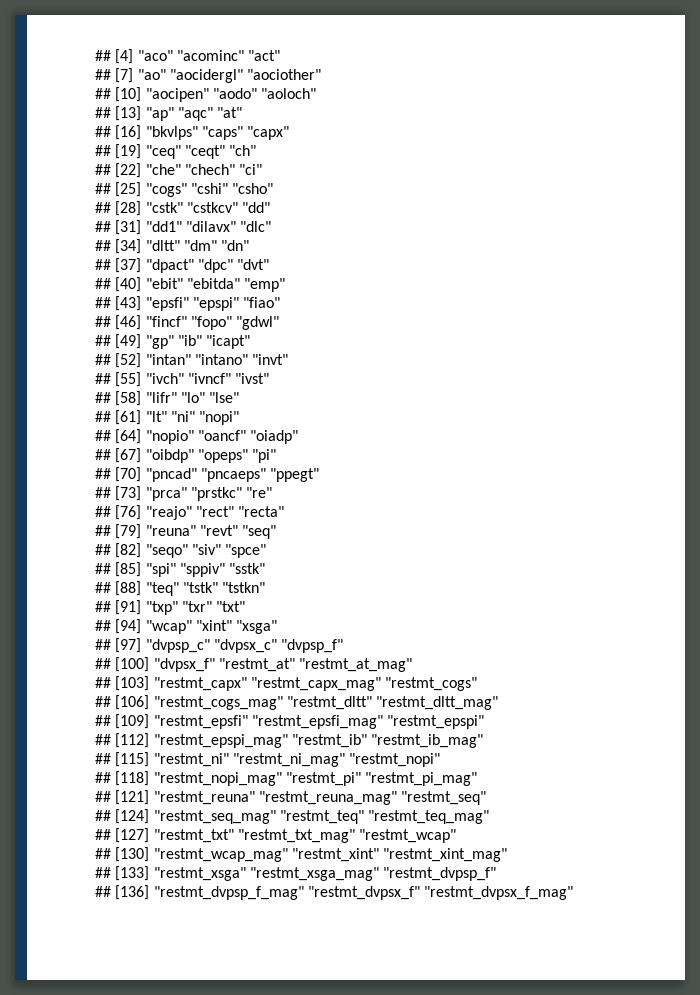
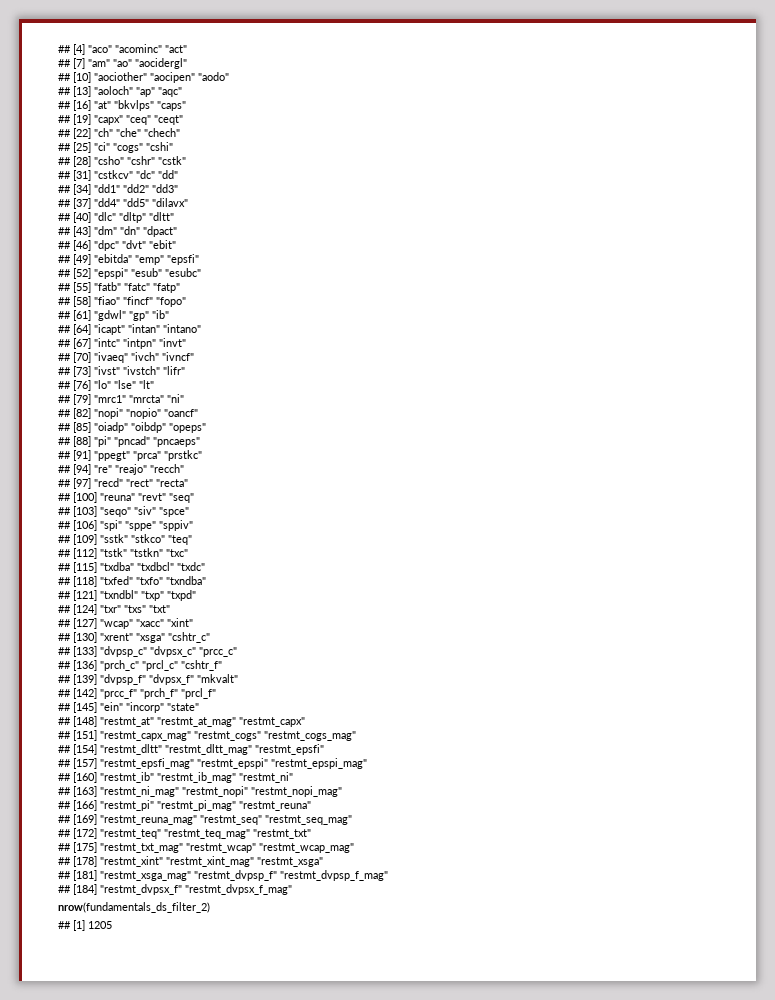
(134, 75) none -> [88,59,110,67] "am"
[247,69,322,80] "aociother" -> (187, 63) none
(142, 94) none -> [94,72,147,81] "aociother"
[261,88,317,99] "aoloch" -> (229, 76) none
(142, 113) none -> [94,86,133,95] "aoloch"
[217,107,243,118] "at" -> (182, 92) none
(142, 132) none -> [94,101,111,109] "at"
[247,126,290,140] "capx" -> (186, 106) none
(142, 151) none -> [94,115,123,125] "capx"
[229,145,257,156] "ch" -> (183, 120) none
(142, 170) none -> [94,128,113,137] "ch"
[239,164,263,175] "ci" -> (180, 132) none
(142, 189) none -> [94,142,110,151] "ci"
[232,183,274,194] "csho" -> (173, 146) none
(142, 208) none -> [94,156,155,165] "csho" "cshr"
[186,202,271,213] [95,220,272,235] [95,239,250,254] "cstkcv" "dd" // ## [31] "dd1" "dilavx" "dlc" // ## [34] "dltt" "dm" "dn" -> [58,170,178,181] [58,184,178,195] // ## [31] "cstkcv" "dc" "dd" // ## [34] "dd1" "dd2" "dd3"
[145,259,270,273] "dpact" "dpc" "dvt" -> [94,198,188,207] "dd4" "dd5" "dilavx"
[145,278,286,292] "ebit" "ebitda" "emp" -> [94,212,174,223] "dlc" "dltp" "dltt"
[145,297,281,311] "epsfi" "epspi" "fiao" -> [94,226,177,237] "dm" "dn" "dpact"
[145,316,280,330] "fincf" "fopo" "gdwl" -> [94,240,176,251] "dpc" "dvt" "ebit"
[145,335,251,349] "gp" "ib" "icapt" -> [94,254,199,265] "ebitda" "emp" "epsfi"
[145,354,248,365] "intan" "intano" -> [94,268,201,279] [58,282,180,293] [58,296,186,307] [58,310,169,321] [58,324,201,335] [58,338,156,349] "epspi" "esub" "esubc" // ## [55] "fatb" "fatc" "fatp" // ## [58] "fiao" "fincf" "fopo" // ## [61] "gdwl" "gp" "ib" // ## [64] "icapt" "intan" "intano" // ## [67] "intc" "intpn"
[115,372,142,387] [55] -> [73,352,128,363] [70] "ivaeq"
[235,373,270,384] [95,391,240,406] [95,410,240,425] [95,429,299,444] [95,448,277,463] [95,467,320,482] "ivst" // ## [58] "lifr" "lo" "lse" // ## [61] "lt" "ni" "nopi" // ## [64] "nopio" "oancf" "oiadp" // ## [67] "oibdp" "opeps" "pi" // ## [70] "pncad" "pncaeps" "ppegt" -> (194, 356) none
[145,487,273,501] "prca" "prstkc" "re" -> [94,366,185,375] "ivst" "ivstch" "lifr"
[145,506,192,520] "reajo" -> [94,380,154,389] [58,394,184,405] [58,408,198,419] [58,422,206,433] [58,436,200,447] [58,450,202,461] [58,464,184,475] [58,478,123,489] "lo" "lse" "lt" // ## [79] "mrc1" "mrcta" "ni" // ## [82] "nopi" "nopio" "oancf" // ## [85] "oiadp" "oibdp" "opeps" // ## [88] "pi" "pncad" "pncaeps" // ## [91] "ppegt" "prca" "prstkc" // ## [94] "re" "reajo" "recch" // ## [97] "recd"
[115,524,142,539] [79] -> [73,492,97,503] [100]
[115,543,142,558] [82] -> [73,506,97,517] [103]
[115,562,176,577] [85] "spi" -> [73,520,156,531] [106] "spi" "sppe"
[229,563,266,574] [95,581,142,596] "sstk" // ## [88] -> [58,534,165,545] // ## [109] "sstk" "stkco"
(179, 589) none -> [58,548,97,559] // ## [112]
[95,600,246,615] [95,619,278,634] [95,638,344,653] [95,657,413,672] [95,676,478,691] [95,695,499,710] [95,714,485,729] [95,733,484,748] [95,752,441,767] [95,771,478,786] [95,790,487,805] [95,809,490,824] [95,828,457,843] // ## [91] "txp" "txr" "txt" // ## [94] "wcap" "xint" "xsga" // ## [97] "dvpsp_c" "dvpsx_c" "dvpsp_f" // ## [100] "dvpsx_f" "restmt_at" "restmt_at_mag" // ## [103] "restmt_capx" "restmt_capx_mag" "restmt_cogs" // ## [106] "restmt_cogs_mag" "restmt_dltt" "restmt_dltt_mag" // ## [109] "restmt_epsfi" "restmt_epsfi_mag" "restmt_epspi" // ## [112] "restmt_epspi_mag" "restmt_ib" "restmt_ib_mag" // ## [115] "restmt_ni" "restmt_ni_mag" "restmt_nopi" // ## [118] "restmt_nopi_mag" "restmt_pi" "restmt_pi_mag" // ## [121] "restmt_reuna" "restmt_reuna_mag" "restmt_seq" // ## [124] "restmt_seq_mag" "restmt_teq" "restmt_teq_mag" // ## [127] "restmt_txt" "restmt_txt_mag" "restmt_wcap" -> [166,549,188,557] [58,562,205,573] [58,576,206,587] [58,590,196,601] [58,604,170,615] [58,618,193,629] "txc" // ## [115] "txdba" "txdbcl" "txdc" // ## [118] "txfed" "txfo" "txndba" // ## [121] "txndbl" "txp" "txpd" // ## [124] "txr" "txs" "txt" // ## [127] "wcap" "xacc" "xint"
[153,848,508,862] "restmt_wcap_mag" "restmt_xint" "restmt_xint_mag" -> [100,632,210,643] "xrent" "xsga" "cshtr_c"
[153,867,497,881] "restmt_xsga" "restmt_xsga_mag" "restmt_dvpsp_f" -> [100,646,237,657] "dvpsp_c" "dvpsx_c" "prcc_c"
(150, 892) none -> [100,660,222,671] [58,674,238,685] [58,688,216,699] [58,702,199,713] [58,716,305,727] [58,730,356,741] [58,744,324,755] [58,758,367,769] [58,772,293,783] [58,786,342,797] [58,800,311,811] [58,814,352,825] [58,828,311,839] [58,842,354,853] [58,856,323,867] [58,870,277,881] "prch_c" "prcl_c" "cshtr_f" // ## [139] "dvpsp_f" "dvpsx_f" "mkvalt" // ## [142] "prcc_f" "prch_f" "prcl_f" // ## [145] "ein" "incorp" "state" // ## [148] "restmt_at" "restmt_at_mag" "restmt_capx" // ## [151] "restmt_capx_mag" "restmt_cogs" "restmt_cogs_mag" // ## [154] "restmt_dltt" "restmt_dltt_mag" "restmt_epsfi" // ## [157] "restmt_epsfi_mag" "restmt_epspi" "restmt_epspi_mag" // ## [160] "restmt_ib" "restmt_ib_mag" "restmt_ni" // ## [163] "restmt_ni_mag" "restmt_nopi" "restmt_nopi_mag" // ## [166] "restmt_pi" "restmt_pi_mag" "restmt_reuna" // ## [169] "restmt_reuna_mag" "restmt_seq" "restmt_seq_mag" // ## [172] "restmt_teq" "restmt_teq_mag" "restmt_txt" // ## [175] "restmt_txt_mag" "restmt_wcap" "restmt_wcap_mag" // ## [178] "restmt_xint" "restmt_xint_mag" "restmt_xsga" // ## [181] "restmt_xsga_mag" "restmt_dvpsp_f"
(304, 893) none -> [58,884,97,895] // ## [184]
(574, 893) none -> [58,902,210,913] [58,920,112,931] // nrow(fundamentals_ds_filter_2) // ## [1] 1205

